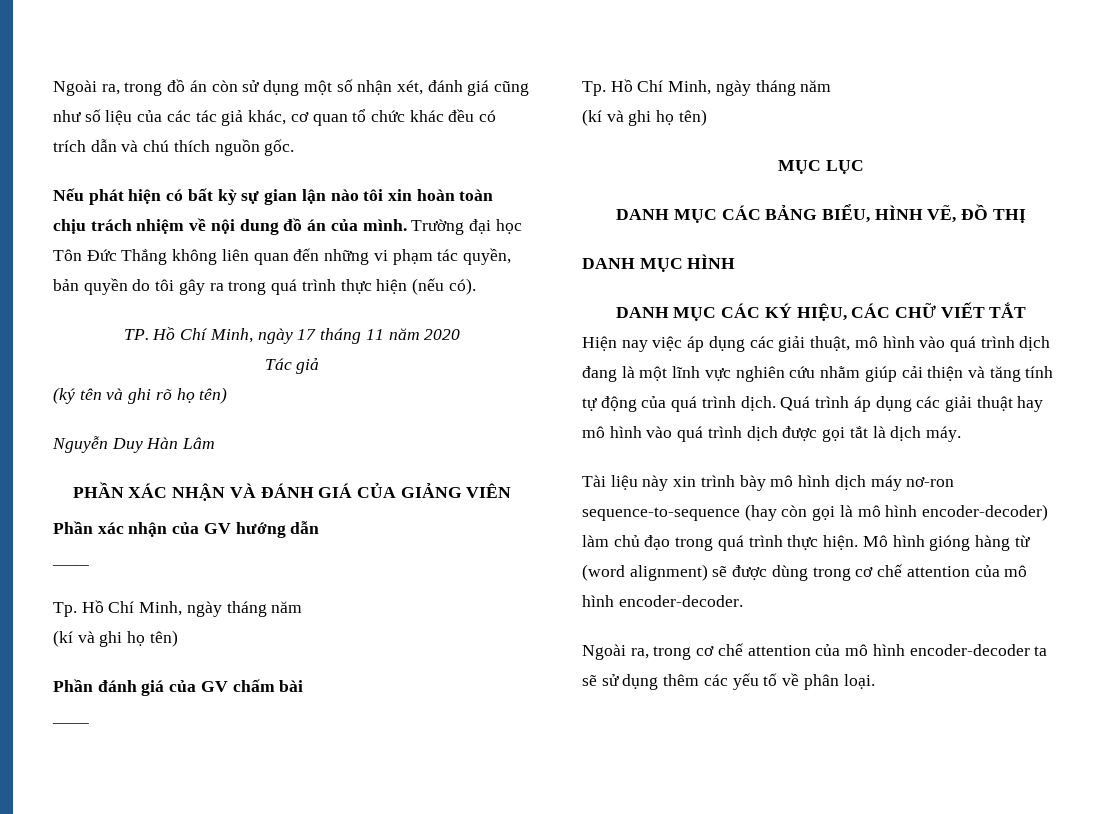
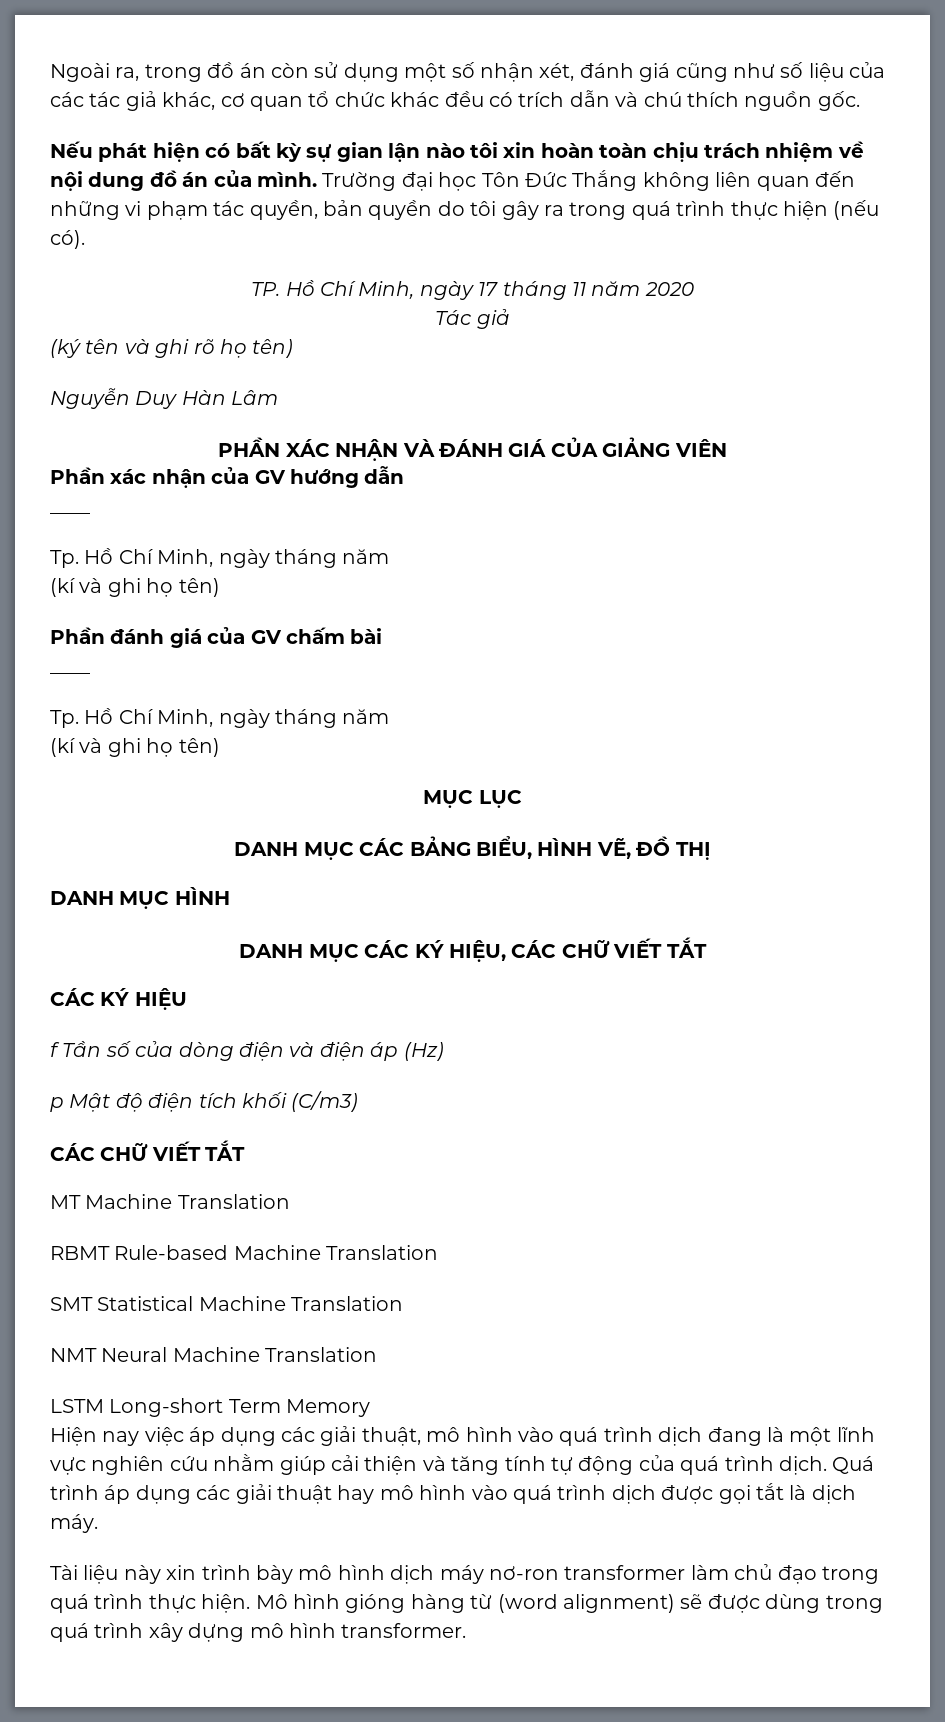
(1027, 310) none -> [50,988,187,1010] [50,1041,444,1061] [50,1091,359,1112] [50,1140,246,1161] [50,1194,290,1209] [50,1245,439,1260] [50,1296,404,1311] [50,1347,378,1362] [50,1398,371,1417] // CÁC KÝ HIỆU // f Tần số của dòng điện và điện áp (Hz) // p Mật độ điện tích khối (C/m3) // CÁC CHỮ VIẾT TẮT // MT Machine Translation // RBMT Rule-based Machine Translation // SMT Statistical Machine Translation // NMT Neural Machine Translation // LSTM Long-short Term Memory
[582,504,1049,521] sequence-to-sequence (hay còn gọi là mô hình encoder-decoder) -> [564,1565,686,1580] transformer
[855,564,1028,577] [582,595,743,607] [582,643,1048,660] [582,673,875,690] cơ chế attention của mô hình encoder-decoder. // Ngoài ra, trong cơ chế attention của mô hình encoder-decoder ta sẽ sử dụng thêm các yếu tố về phân loại. -> [50,1623,467,1642] quá trình xây dựng mô hình transformer.

